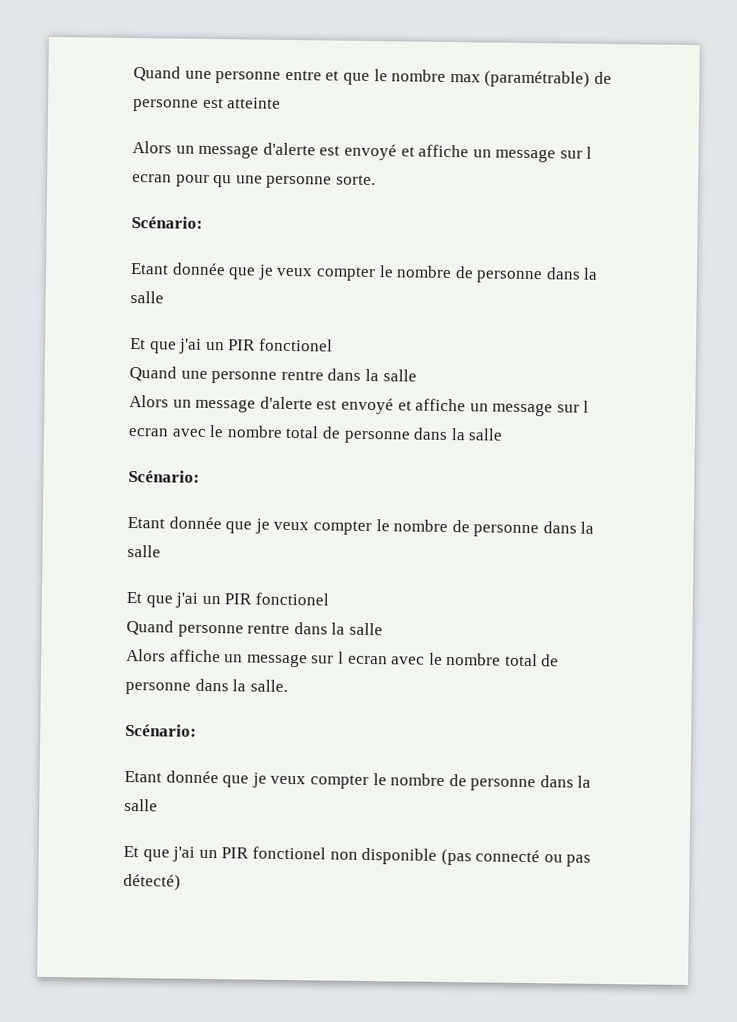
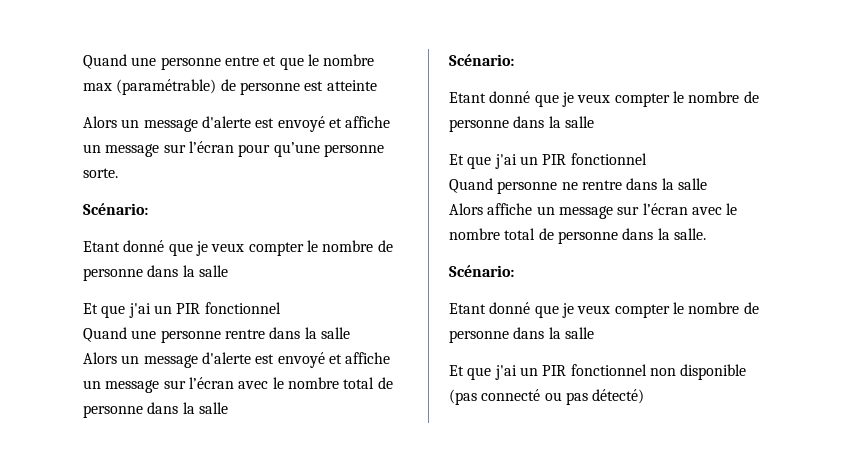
[586,146,593,159] [132,174,263,188] l ecran pour qu une -> [188,141,320,157] l’écran pour qu’une
[171,262,226,276] donnée -> [123,240,165,252] donné
[258,338,333,352] fonctionel -> [204,302,281,314] fonctionnel
[583,400,590,413] [128,427,169,437] l ecran -> [188,377,234,389] l’écran
[168,516,222,530] donnée -> [489,91,531,103] donné
[254,592,329,606] fonctionel -> [570,153,647,165] fonctionnel
(244, 631) none -> [561,182,578,190] ne
[337,651,388,665] l ecran -> [642,203,688,215] l’écran
[165,770,219,784] donnée -> [489,302,531,314] donné
[251,846,326,860] fonctionel -> [570,364,647,376] fonctionnel

